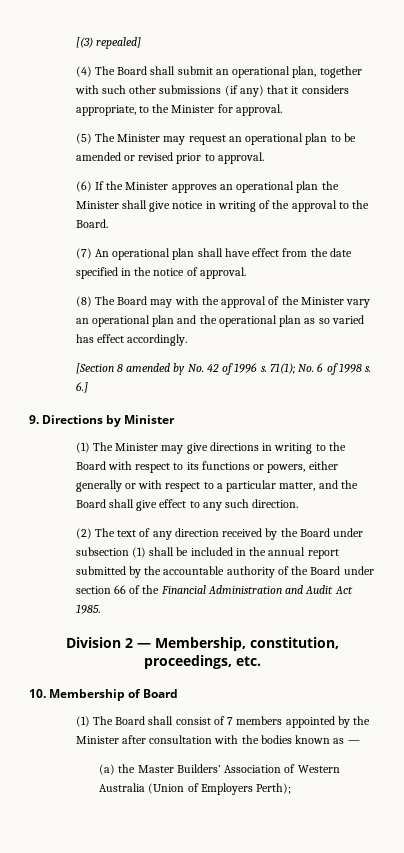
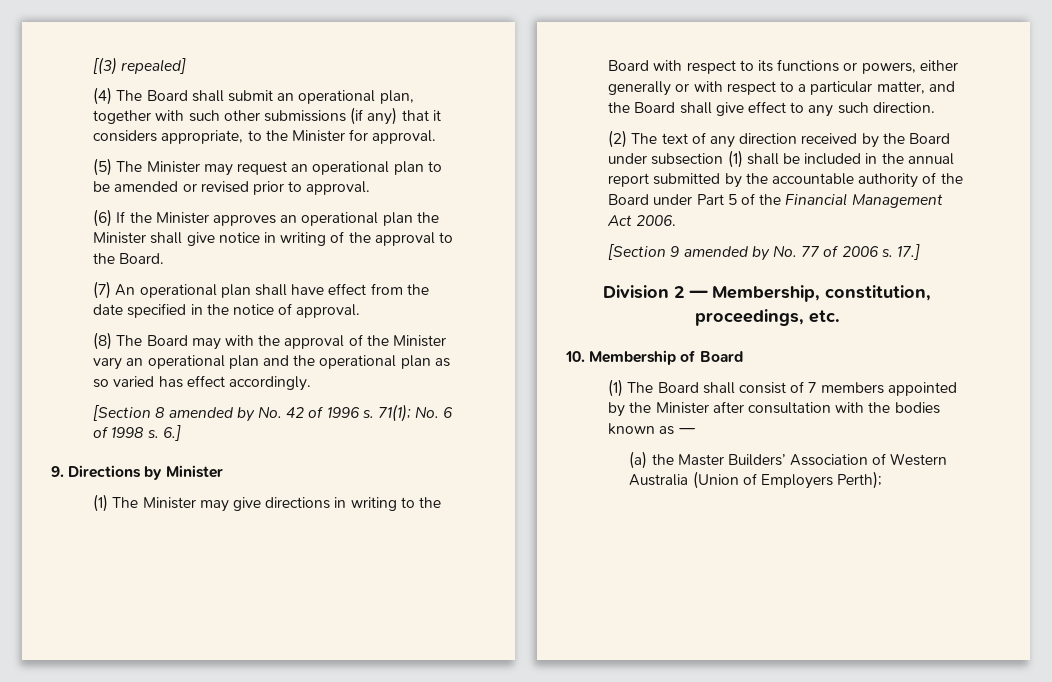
[75,585,126,594] section 66 -> [696,194,737,205] Part 5
[207,585,353,594] [75,604,100,614] Administration and Audit Act 1985. -> [851,194,943,208] [607,215,677,226] [608,244,920,261] Management Act 2006. // [Section 9 amended by No. 77 of 2006 s. 17.]

